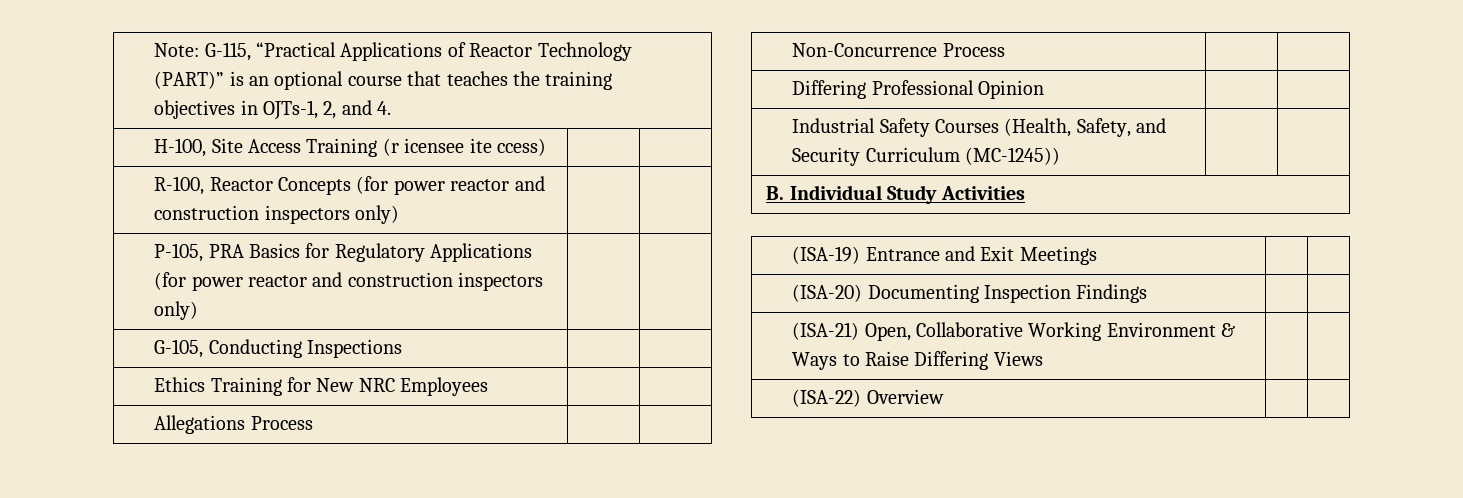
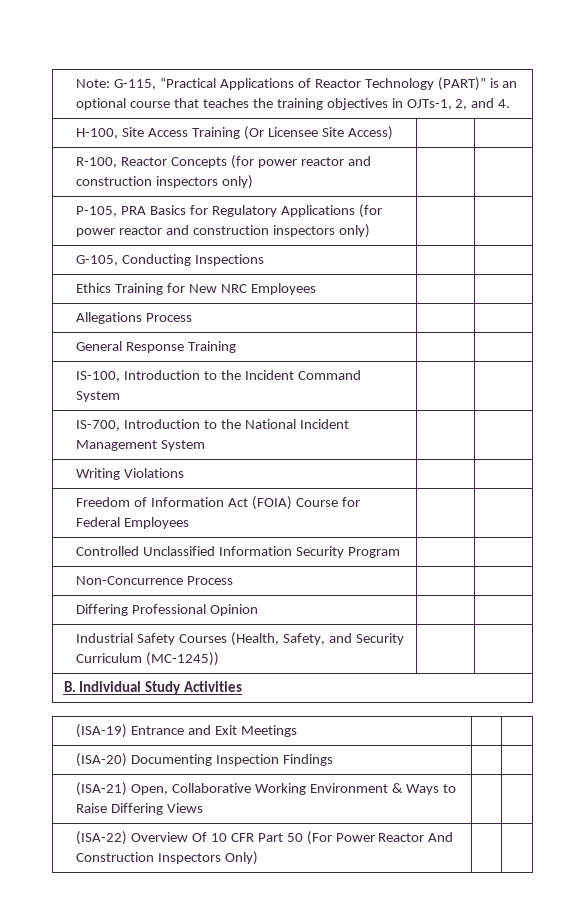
[382,138,547,156] (r icensee ite ccess) -> [243,126,393,140] (Or Licensee Site Access)
(313, 423) none -> [76,341,237,353] [76,370,361,382] [76,391,121,402] [76,419,349,431] [76,440,206,451] [76,468,185,480] [76,496,360,510] [76,517,190,529] [76,546,400,558] // General Response Training | | // IS-100, Introduction to the Incident Command System | | // IS-700, Introduction to the National Incident Management System | | // Writing Violations | | // Freedom of Information Act (FOIA) Course for Federal Employees | | // Controlled Unclassified Information Security Program | |
(944, 396) none -> [192,831,454,845] [76,851,259,865] Of 10 CFR Part 50 (For Power Reactor And Construction Inspectors Only)

